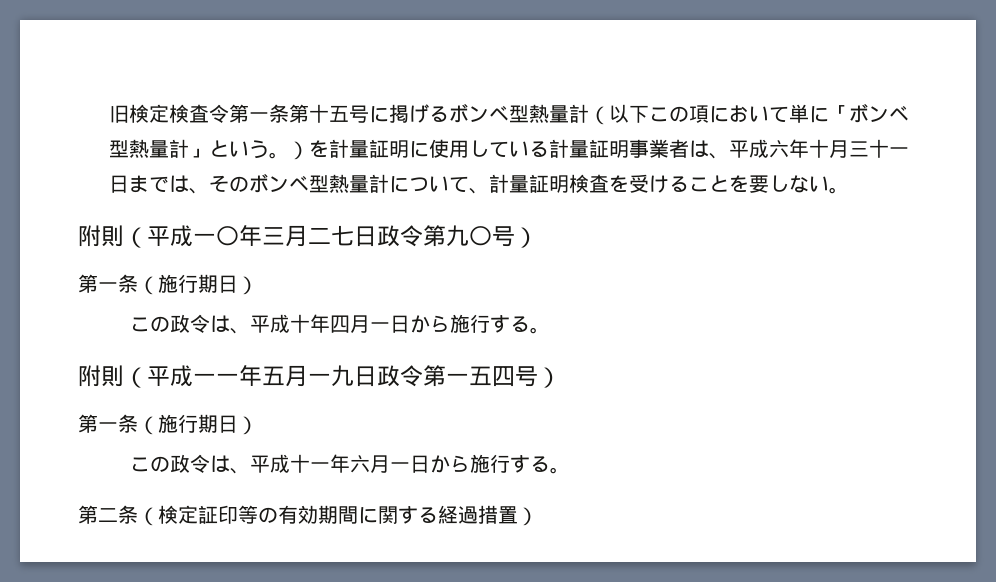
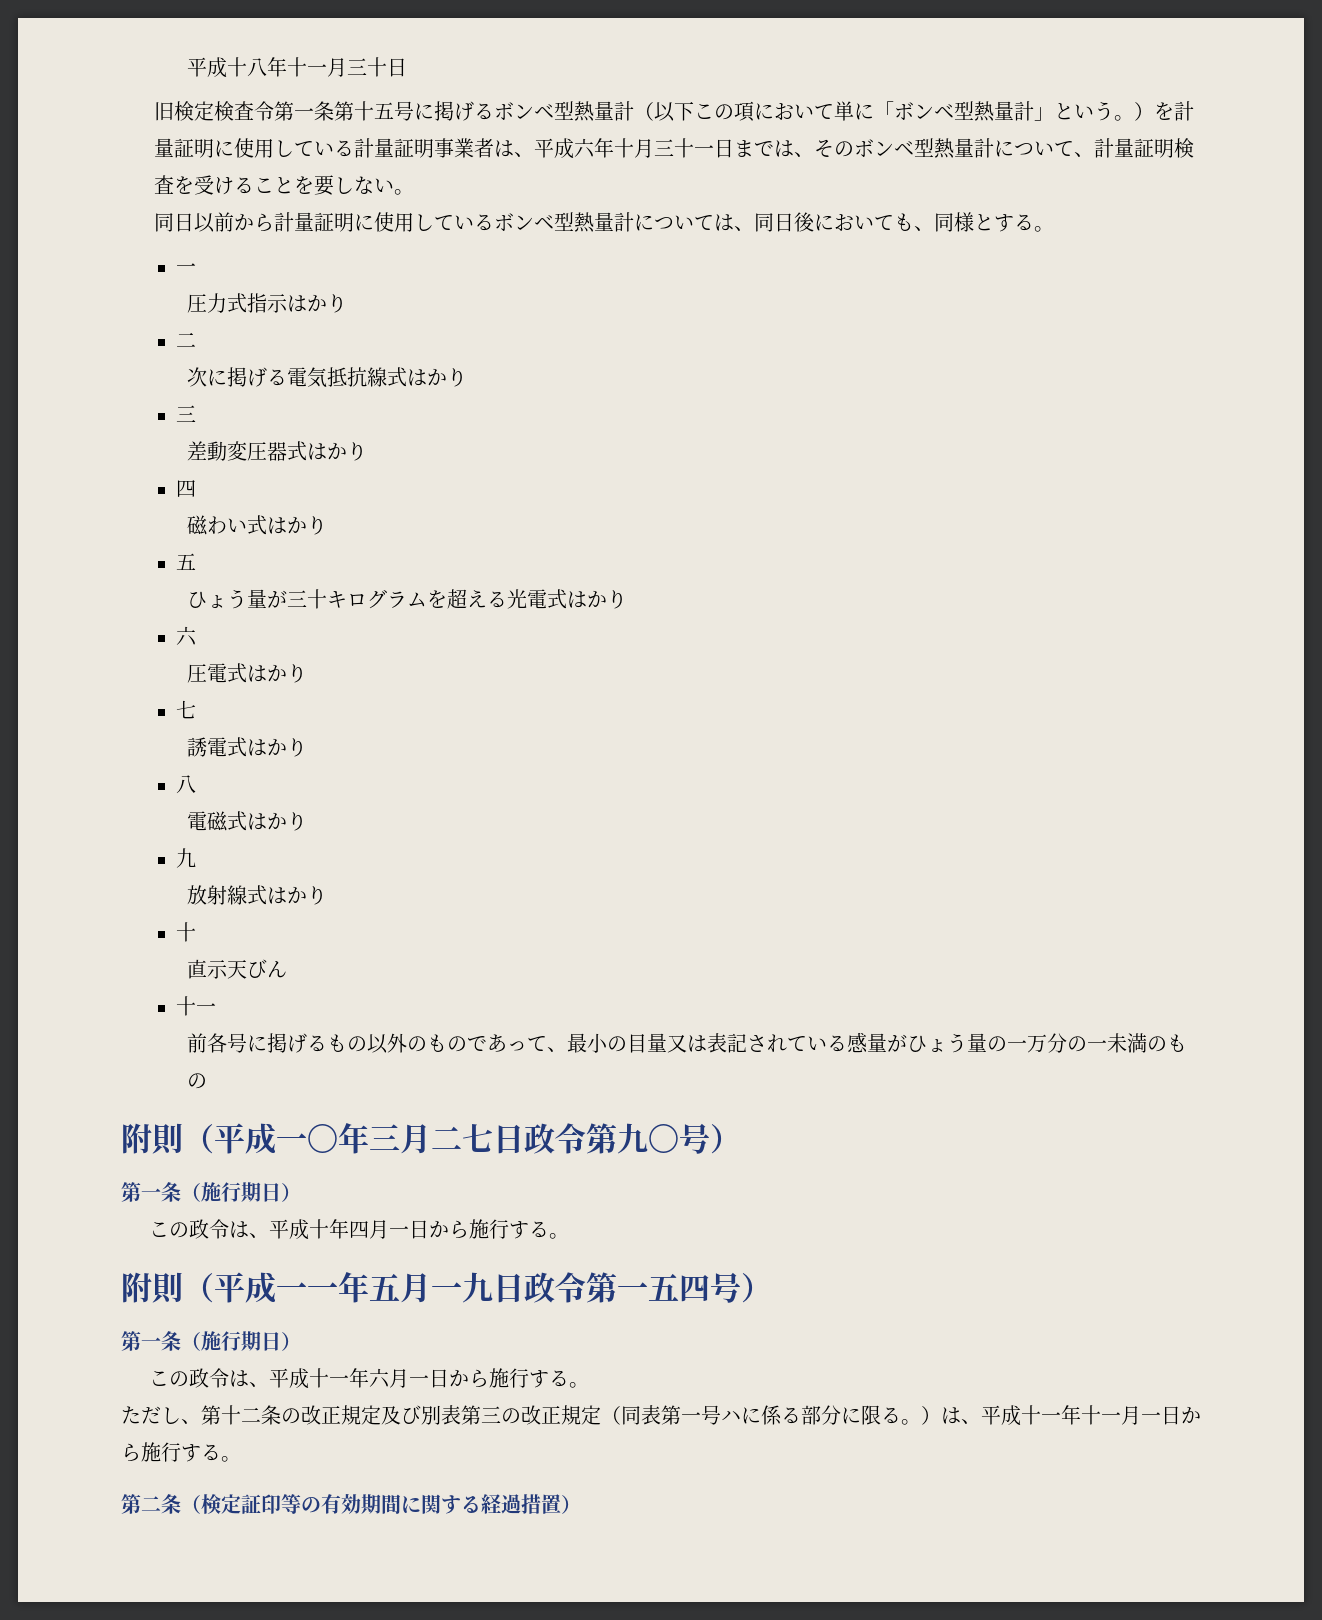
(109, 114) none -> [186,57,407,78] 平成十八年十一月三十日 //
(850, 190) none -> [153,212,1054,233] [175,263,196,274] [186,293,347,313] [175,332,196,348] [186,367,467,388] [175,405,196,422] [186,441,367,461] [175,480,196,497] [186,515,327,536] [175,553,196,570] [186,589,627,609] [175,626,197,646] [186,663,307,683] [175,700,196,719] [186,737,307,757] [175,775,196,794] [186,811,307,832] [175,848,196,868] [186,885,327,905] [175,922,196,942] [186,959,287,979] [175,996,216,1016] [186,1032,1187,1054] [186,1073,207,1089] // 同日以前から計量証明に使用しているボンベ型熱量計については、同日後においても、同様とする。 // 一 // 圧力式指示はかり // 二 // 次に掲げる電気抵抗線式はかり // 三 // 差動変圧器式はかり // 四 // 磁わい式はかり // 五 // ひょう量が三十キログラムを超える光電式はかり // 六 // 圧電式はかり // 七 // 誘電式はかり // 八 // 電磁式はかり // 九 // 放射線式はかり // 十 // 直示天びん // 十一 // 前各号に掲げるもの以外のものであって、最小の目量又は表記されている感量がひょう量の一万分の一未満のもの
(570, 470) none -> [121,1405,1201,1426] [121,1442,241,1462] // ただし、第十二条の改正規定及び別表第三の改正規定（同表第一号ハに係る部分に限る。）は、平成十一年十一月一日から施行する。

